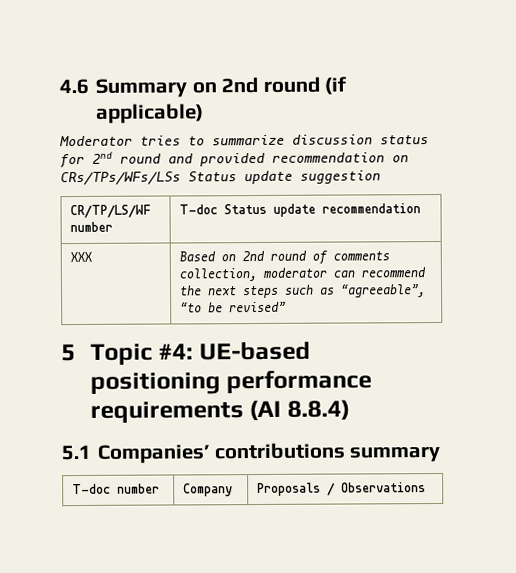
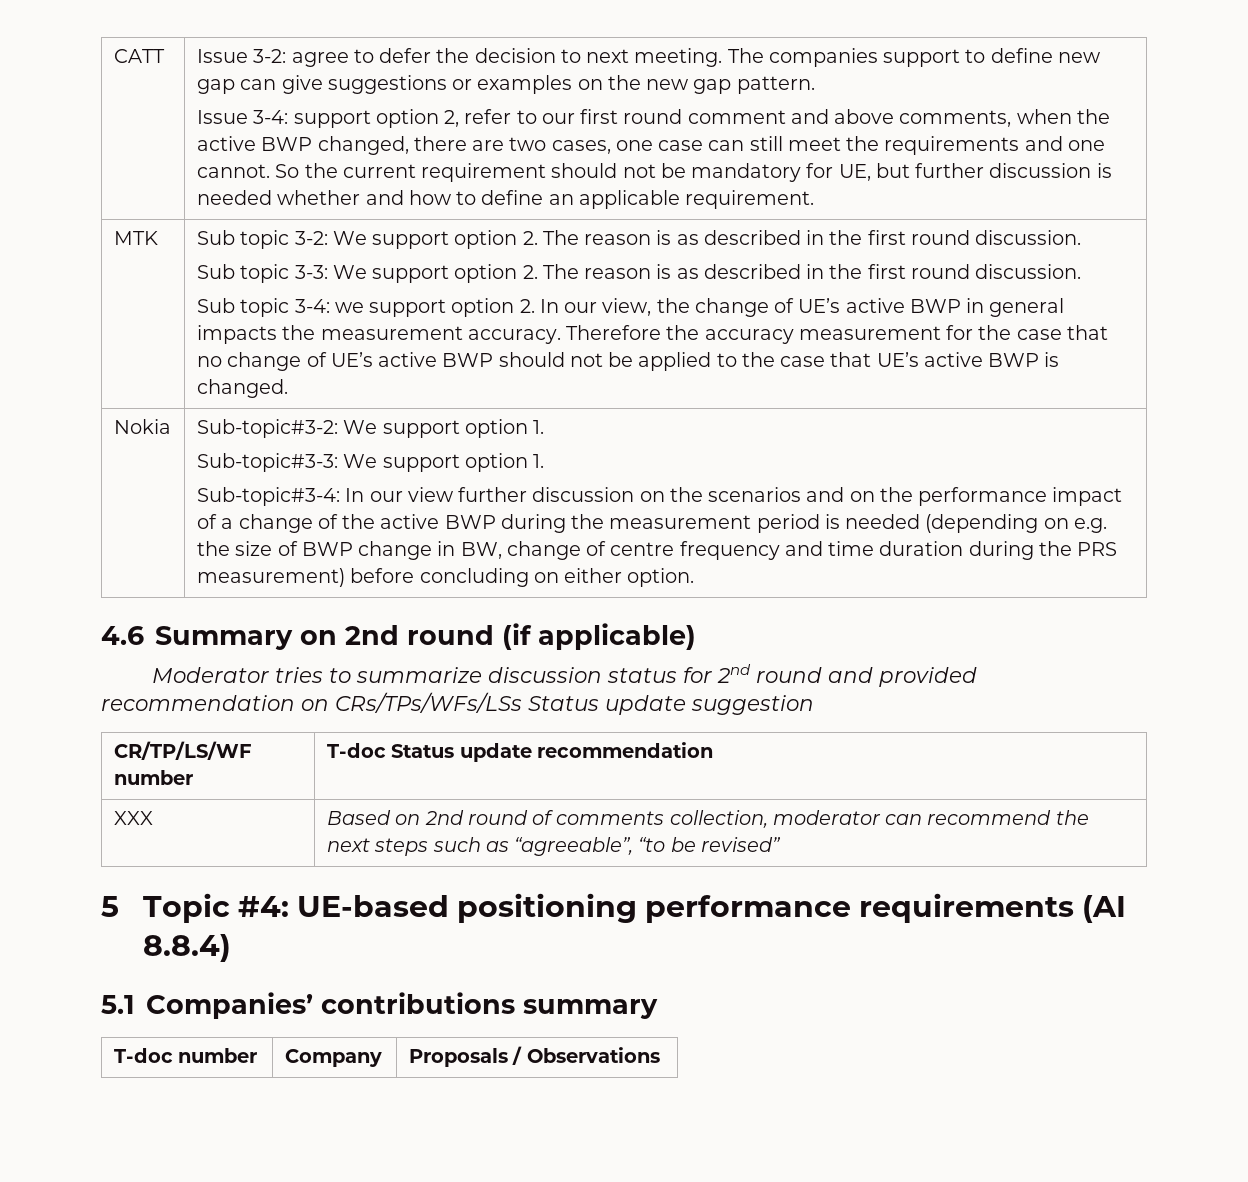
(59, 86) none -> [113,49,165,63] [196,48,1100,67] [196,75,815,94] [196,109,1110,128] [196,136,1105,155] [196,163,1112,182] [196,190,815,209] [113,231,158,245] [196,230,1082,249] [196,264,1082,283] [196,298,1065,317] [196,325,1108,344] [196,352,1060,371] [196,379,288,398] [113,419,171,434] [196,419,545,438] [196,453,545,472] [196,487,1123,506] [196,514,1107,533] [196,541,1118,560] [196,568,695,587] CATT | Issue 3-2: agree to defer the decision to next meeting. The companies support to define new gap can give suggestions or examples on the new gap pattern. // Issue 3-4: support option 2, refer to our first round comment and above comments, when the active BWP changed, there are two cases, one case can still meet the requirements and one cannot. So the current requirement should not be mandatory for UE, but further discussion is needed whether and how to define an applicable requirement. // MTK | Sub topic 3-2: We support option 2. The reason is as described in the first round discussion. // Sub topic 3-3: We support option 2. The reason is as described in the first round discussion. // Sub topic 3-4: we support option 2. In our view, the change of UE’s active BWP in general impacts the measurement accuracy. Therefore the accuracy measurement for the case that no change of UE’s active BWP should not be applied to the case that UE’s active BWP is changed. // Nokia | Sub-topic#3-2: We support option 1. // Sub-topic#3-3: We support option 1. // Sub-topic#3-4: In our view further discussion on the scenarios and on the performance impact of a change of the active BWP during the measurement period is needed (depending on e.g. the size of BWP change in BW, change of centre frequency and time duration during the PRS measurement) before concluding on either option. //

